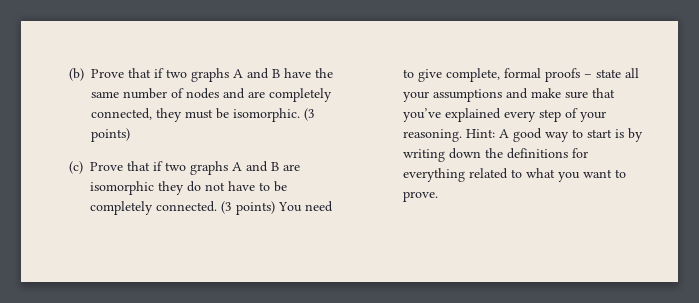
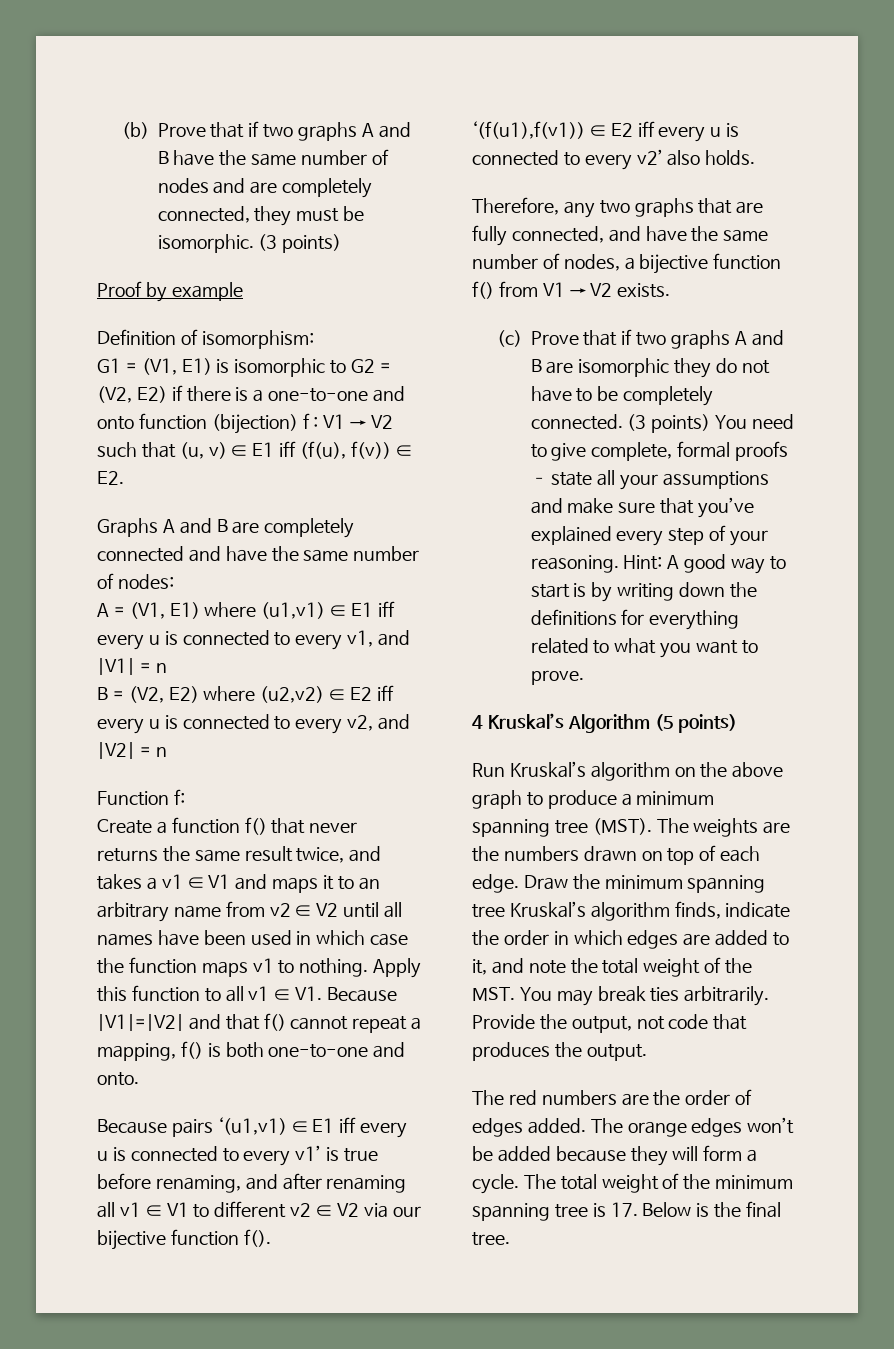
(130, 135) none -> [97,281,243,302] [97,329,314,349] [97,358,391,377] [97,385,406,403] [97,413,394,434] [97,441,412,459] [97,471,124,485] [97,518,355,538] [97,546,420,562] [97,573,174,589] [97,601,395,619] [97,630,411,650] [97,658,167,675] [97,685,394,703] [97,714,411,734] [97,742,167,759] [97,789,185,806] [97,817,358,835] [97,846,382,863] [97,874,380,893] [97,901,403,922] [97,930,409,946] [97,957,422,978] [97,985,398,1002] [97,1013,422,1033] [97,1041,406,1061] [97,1072,139,1086] [97,1117,408,1138] [97,1145,379,1166] [97,1173,407,1193] [97,1201,421,1218] [97,1229,271,1250] [472,121,740,142] [472,149,756,170] [472,197,764,218] [472,225,769,246] [472,253,782,274] [472,281,671,299] // Proof by example // Definition of isomorphism: // G1 = (V1, E1) is isomorphic to G2 = (V2, E2) if there is a one-to-one and onto function (bijection) f : V1 → V2 such that (u, v) ∈ E1 iff (f(u), f(v)) ∈ E2. // Graphs A and B are completely connected and have the same number of nodes: // A = (V1, E1) where (u1,v1) ∈ E1 iff every u is connected to every v1, and |V1| = n // B = (V2, E2) where (u2,v2) ∈ E2 iff every u is connected to every v2, and |V2| = n // Function f: // Create a function f() that never returns the same result twice, and takes a v1 ∈ V1 and maps it to an arbitrary name from v2 ∈ V2 until all names have been used in which case the function maps v1 to nothing. Apply this function to all v1 ∈ V1. Because |V1|=|V2| and that f() cannot repeat a mapping, f() is both one-to-one and onto. // Because pairs ‘(u1,v1) ∈ E1 iff every u is connected to every v1’ is true before renaming, and after renaming all v1 ∈ V1 to different v2 ∈ V2 via our bijective function f(). // ‘(f(u1),f(v1)) ∈ E2 iff every u is connected to every v2’ also holds. // Therefore, any two graphs that are fully connected, and have the same number of nodes, a bijective function f() from V1 → V2 exists.
(438, 196) none -> [472,713,738,733] [472,761,784,781] [472,790,715,809] [472,818,791,837] [472,845,761,865] [472,874,766,893] [472,901,791,921] [472,930,790,949] [472,957,753,977] [472,986,770,1006] [472,1014,748,1033] [472,1042,647,1061] [472,1089,753,1106] [472,1117,795,1137] [472,1145,758,1166] [472,1173,794,1194] [472,1201,782,1221] [472,1232,510,1246] // 4 Kruskal’s Algorithm (5 points) // Run Kruskal’s algorithm on the above graph to produce a minimum spanning tree (MST). The weights are the numbers drawn on top of each edge. Draw the minimum spanning tree Kruskal’s algorithm finds, indicate the order in which edges are added to it, and note the total weight of the MST. You may break ties arbitrarily. Provide the output, not code that produces the output. // The red numbers are the order of edges added. The orange edges won’t be added because they will form a cycle. The total weight of the minimum spanning tree is 17. Below is the final tree.

